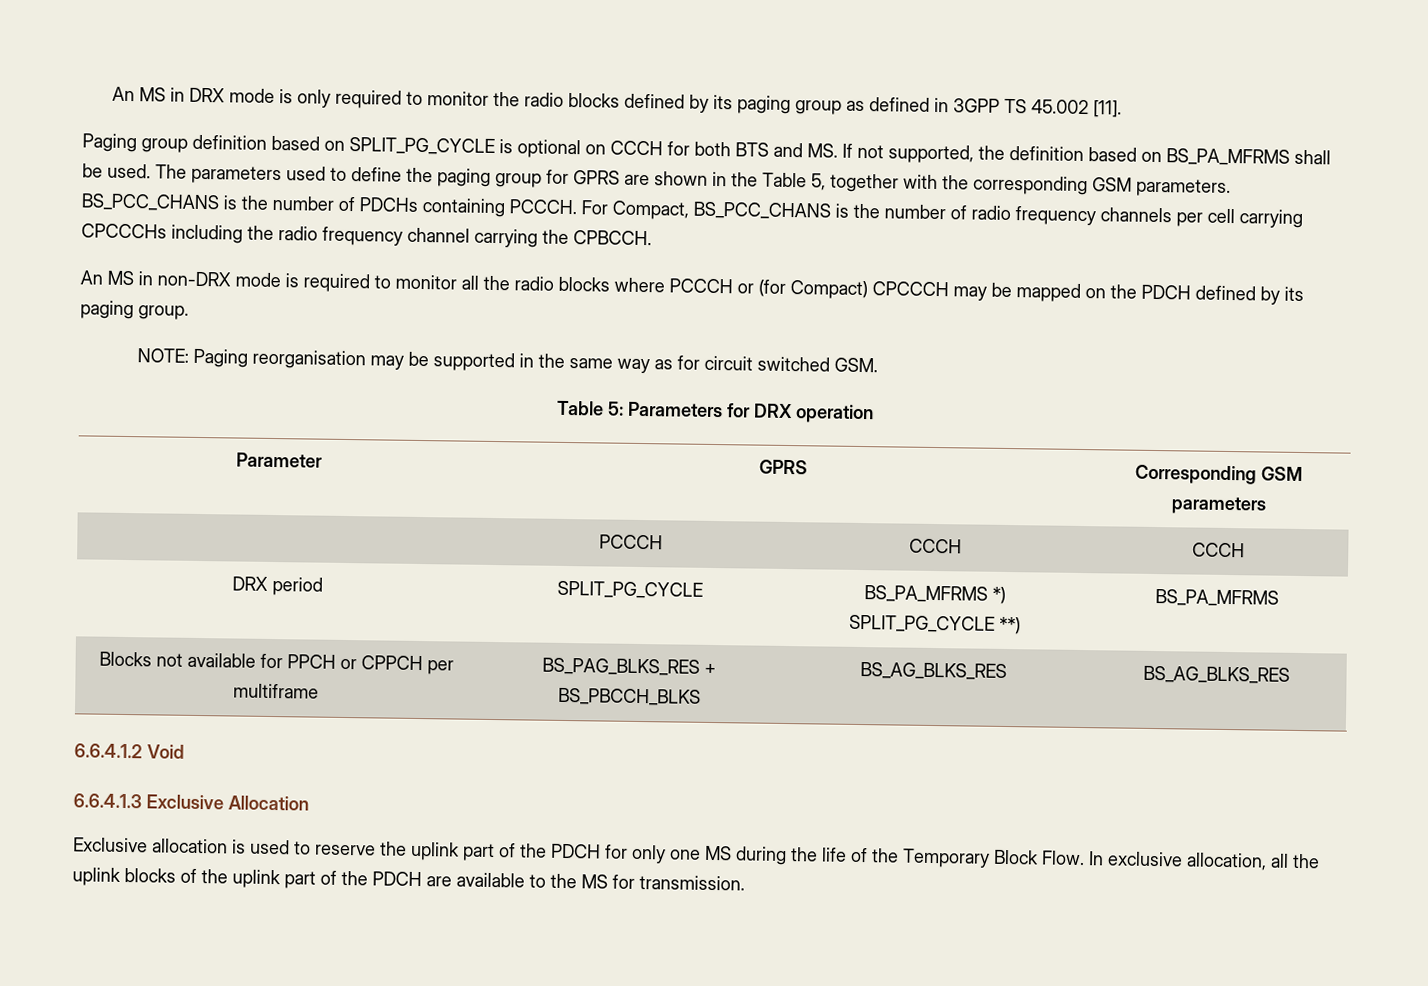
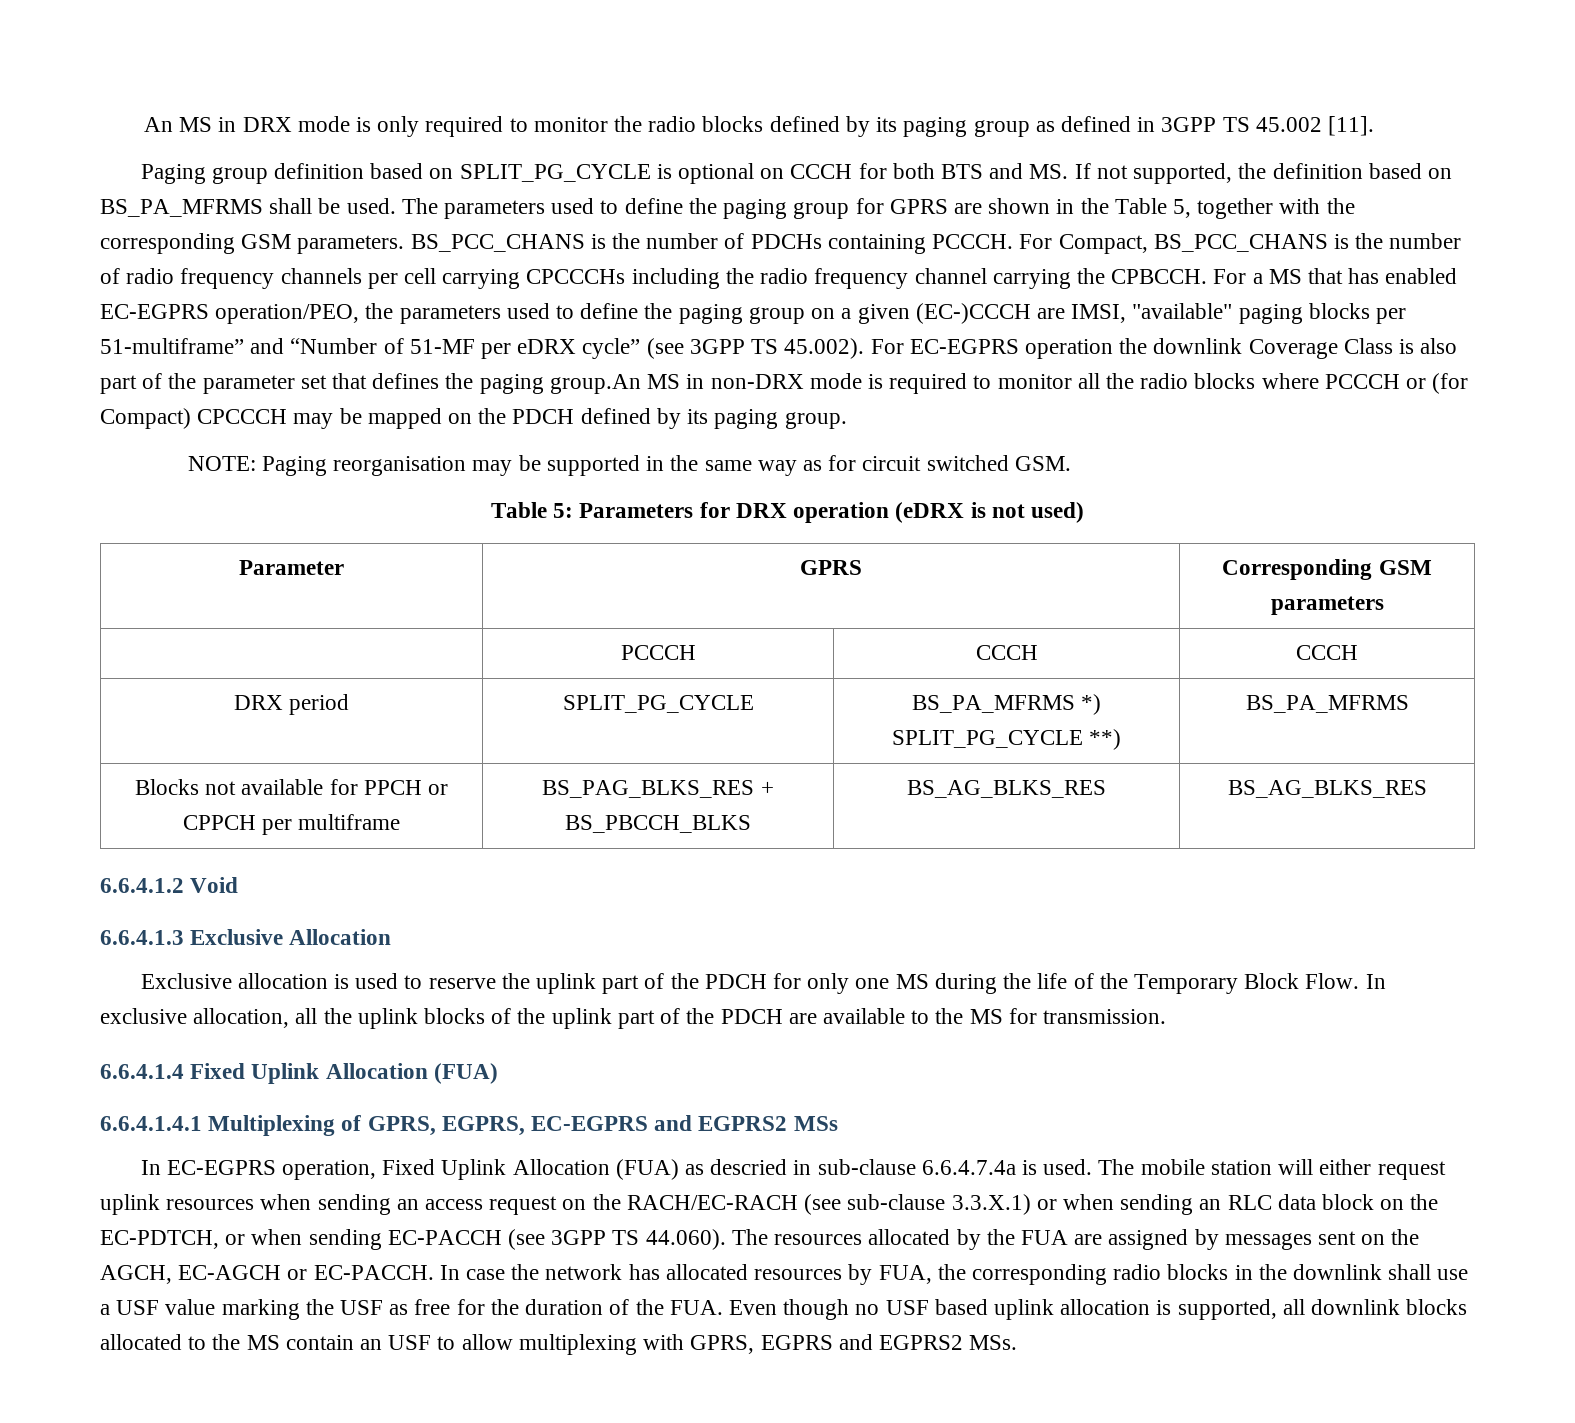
[80,270,103,285] // An -> [1213,268,1458,284] [100,303,1406,324] [100,338,1458,359] [100,373,641,394] For a MS that has enabled EC-EGPRS operation/PEO, the parameters used to define the paging group on a given (EC-)CCCH are IMSI, "available" paging blocks per 51-multiframe” and “Number of 51-MF per eDRX cycle” (see 3GPP TS 45.002). For EC-EGPRS operation the downlink Coverage Class is also part of the parameter set that defines the paging group.An
(874, 414) none -> [895,502,1084,523] (eDRX is not used)
(745, 883) none -> [100,1063,498,1084] [100,1115,838,1136] [140,1159,1446,1180] [100,1194,1439,1215] [100,1229,1420,1250] [100,1264,1469,1285] [100,1299,1468,1320] [100,1334,1018,1355] // 6.6.4.1.4 Fixed Uplink Allocation (FUA) // 6.6.4.1.4.1 Multiplexing of GPRS, EGPRS, EC-EGPRS and EGPRS2 MSs // In EC-EGPRS operation, Fixed Uplink Allocation (FUA) as descried in sub-clause 6.6.4.7.4a is used. The mobile station will either request uplink resources when sending an access request on the RACH/EC-RACH (see sub-clause 3.3.X.1) or when sending an RLC data block on the EC-PDTCH, or when sending EC-PACCH (see 3GPP TS 44.060). The resources allocated by the FUA are assigned by messages sent on the AGCH, EC-AGCH or EC-PACCH. In case the network has allocated resources by FUA, the corresponding radio blocks in the downlink shall use a USF value marking the USF as free for the duration of the FUA. Even though no USF based uplink allocation is supported, all downlink blocks allocated to the MS contain an USF to allow multiplexing with GPRS, EGPRS and EGPRS2 MSs.

